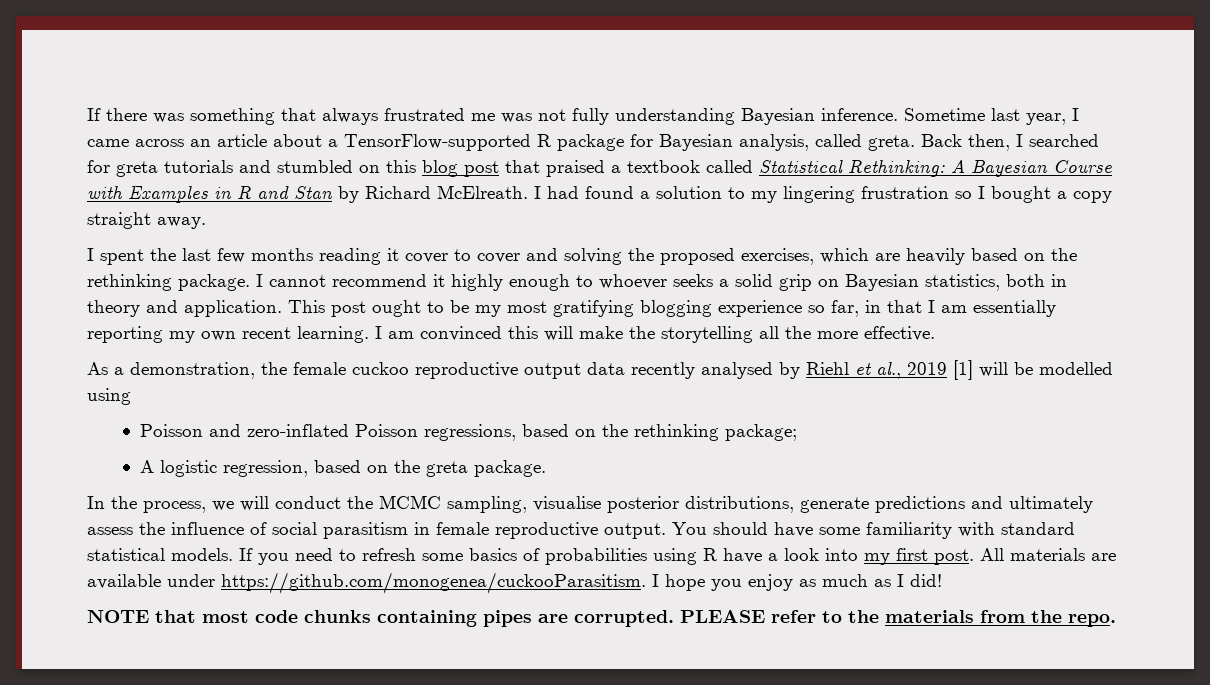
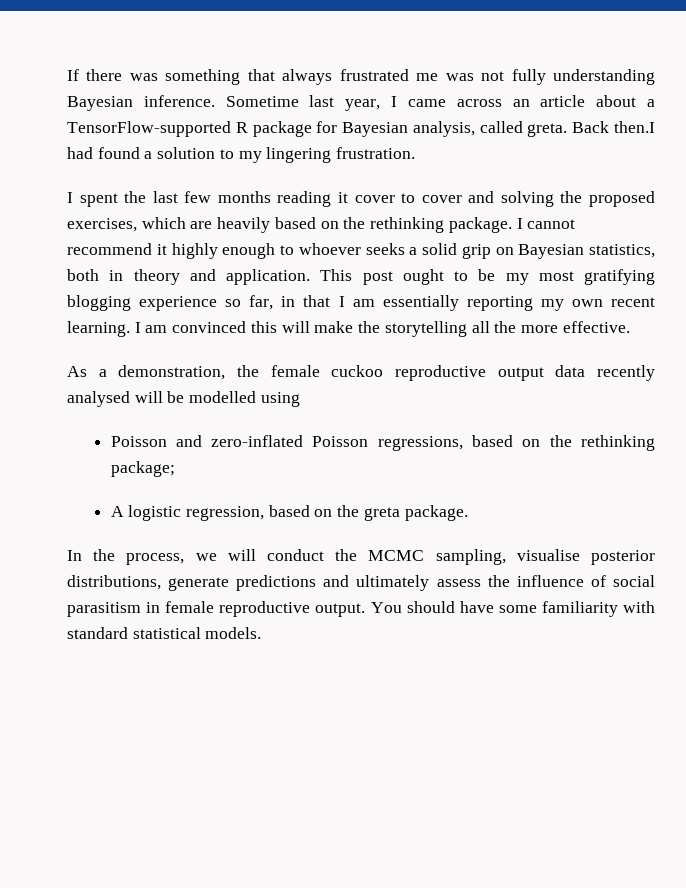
[968,134,1099,151] [87,159,1112,177] [87,185,541,203] then, I searched for greta tutorials and stumbled on this blog post that praised a textbook called Statistical Rethinking: A Bayesian Course with Examples in R and Stan by Richard McElreath. I -> [614,121,655,133] then.I
[861,186,1112,203] [87,212,206,229] frustration so I bought a copy straight away. -> [336,147,416,159] frustration.
[779,360,973,380] by Riehl et al., 2019 [1] -> (130, 399) none
[239,548,1116,565] [87,572,942,594] [87,610,1116,627] If you need to refresh some basics of probabilities using R have a look into my first post. All materials are available under https://github.com/monogenea/cuckooParasitism. I hope you enjoy as much as I did! // NOTE that most code chunks containing pipes are corrupted. PLEASE refer to the materials from the repo. -> (262, 633) none

